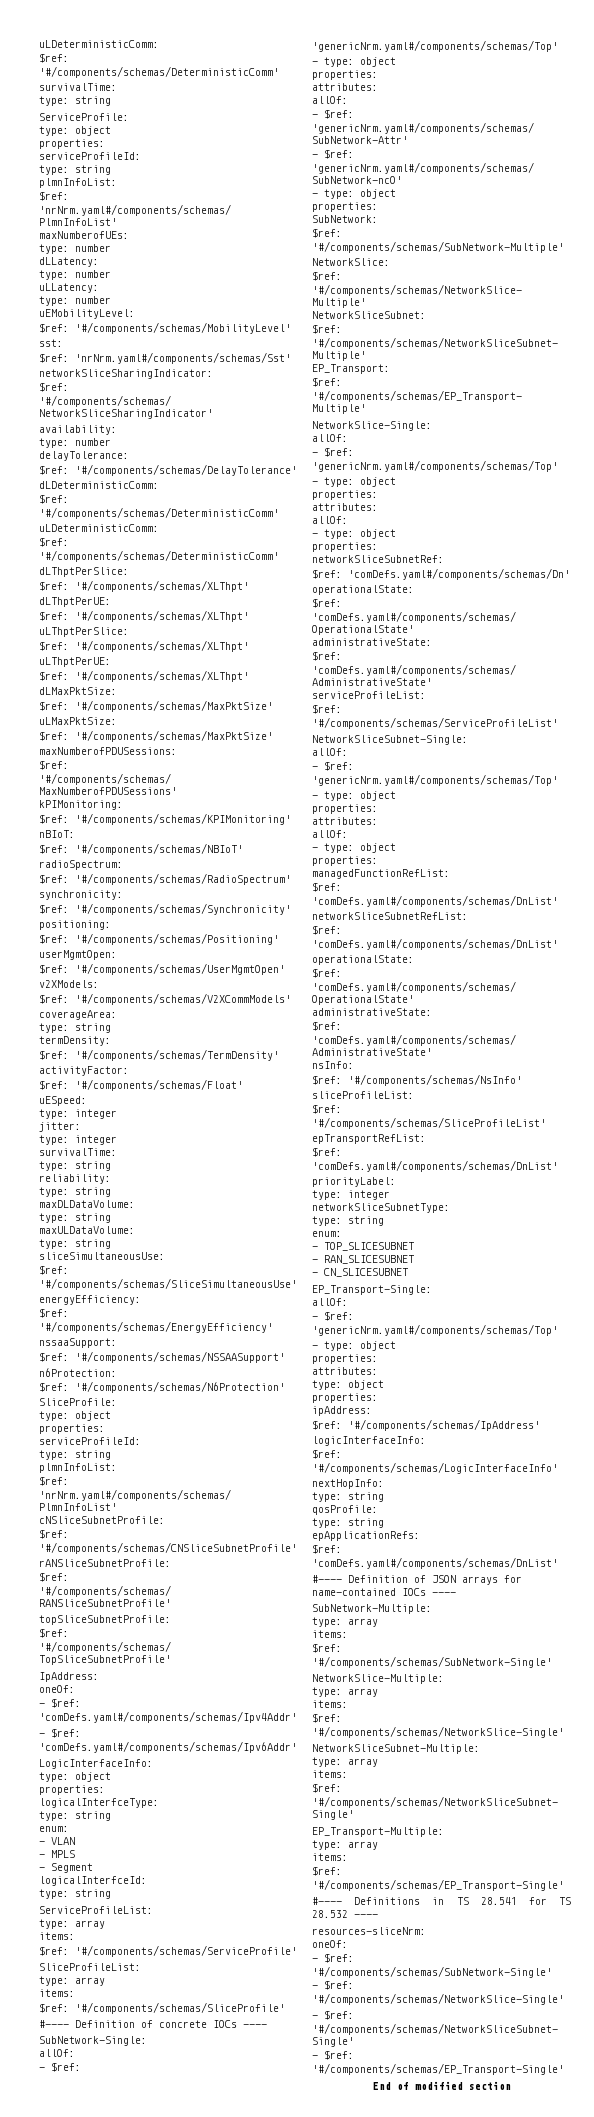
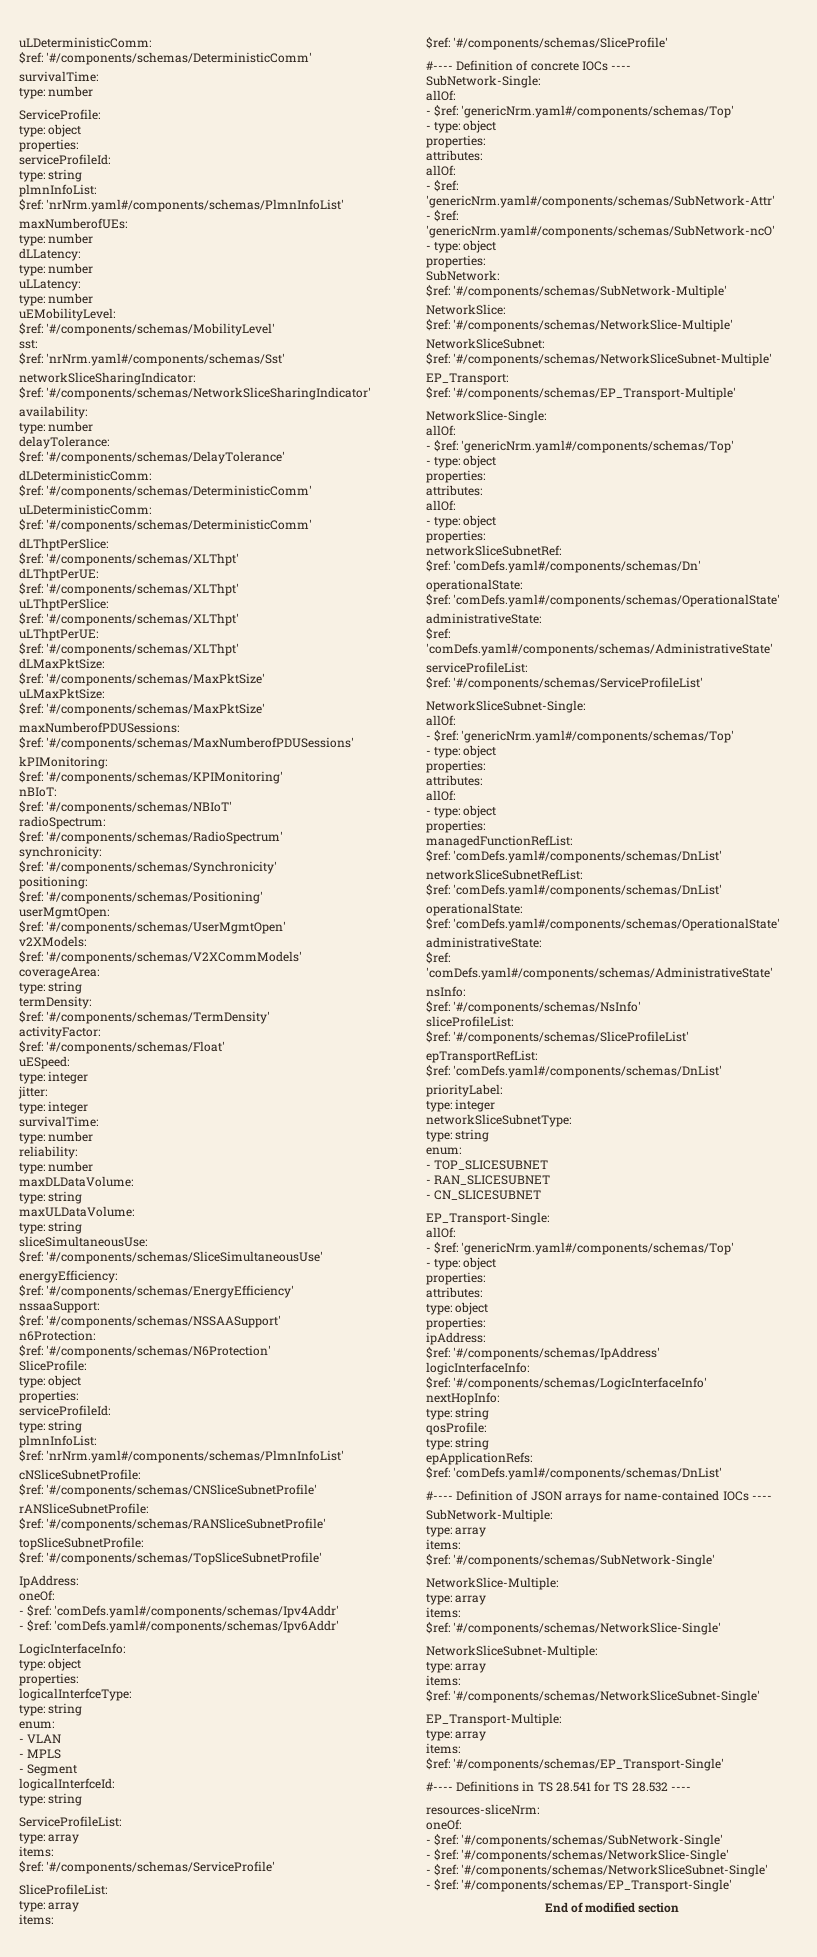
[75,96,111,106] string -> [48,86,94,97] number
[75,1161,111,1171] string -> [48,1131,94,1142] number
[75,1187,111,1197] string -> [48,1161,94,1172] number

